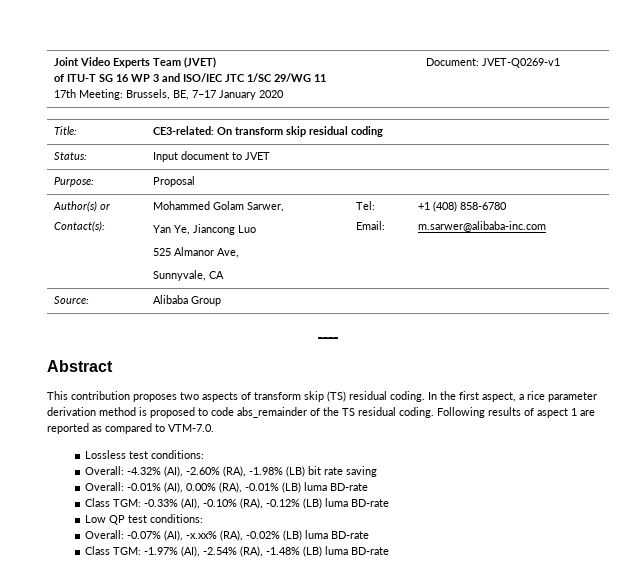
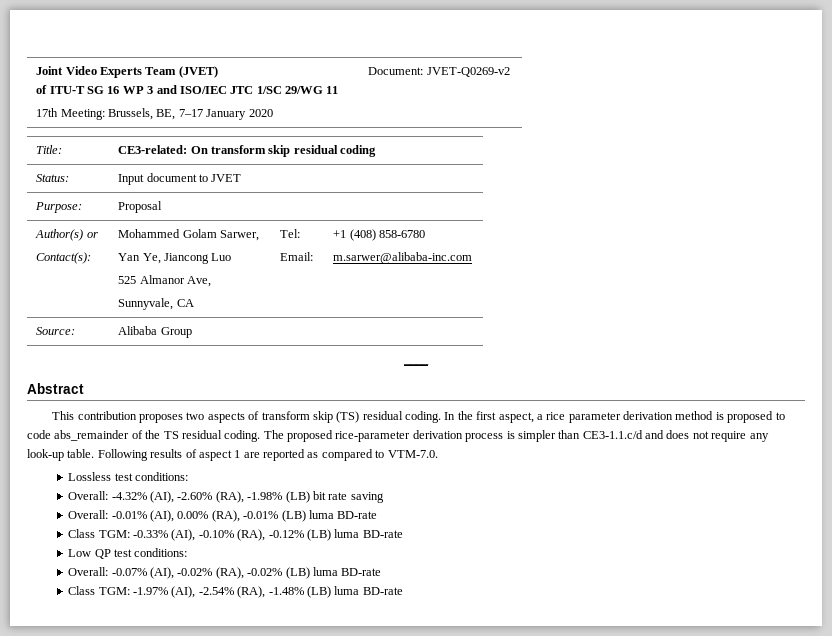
[482,58,561,68] JVET-Q0269-v1 -> [426,67,510,77] JVET-Q0269-v2
(434, 412) none -> [263,430,769,442] [27,449,95,461] The proposed rice-parameter derivation process is simpler than CE3-1.1.c/d and does not require any look-up table.
[185,531,217,539] -x.xx% -> [177,568,213,576] -0.02%

